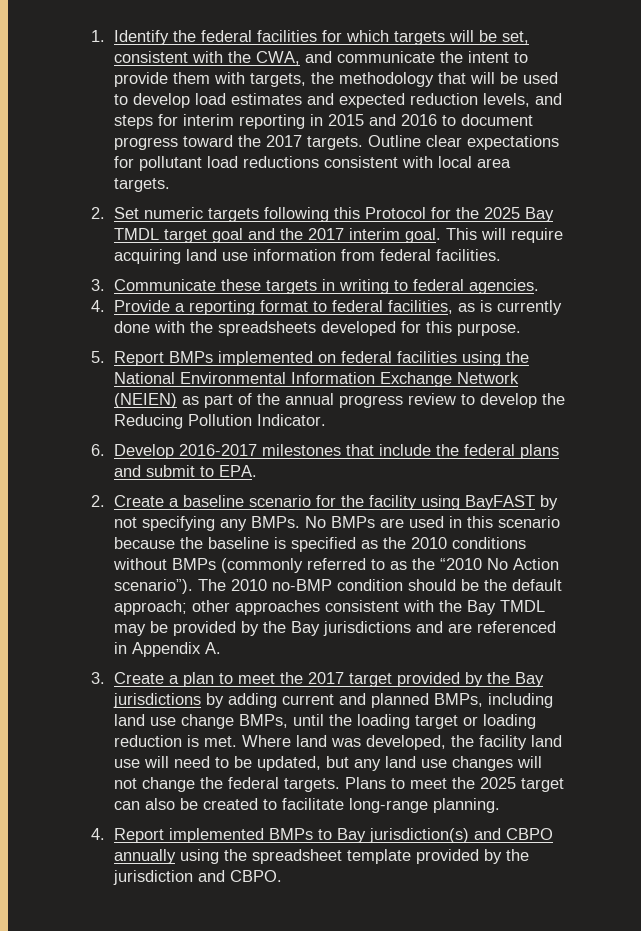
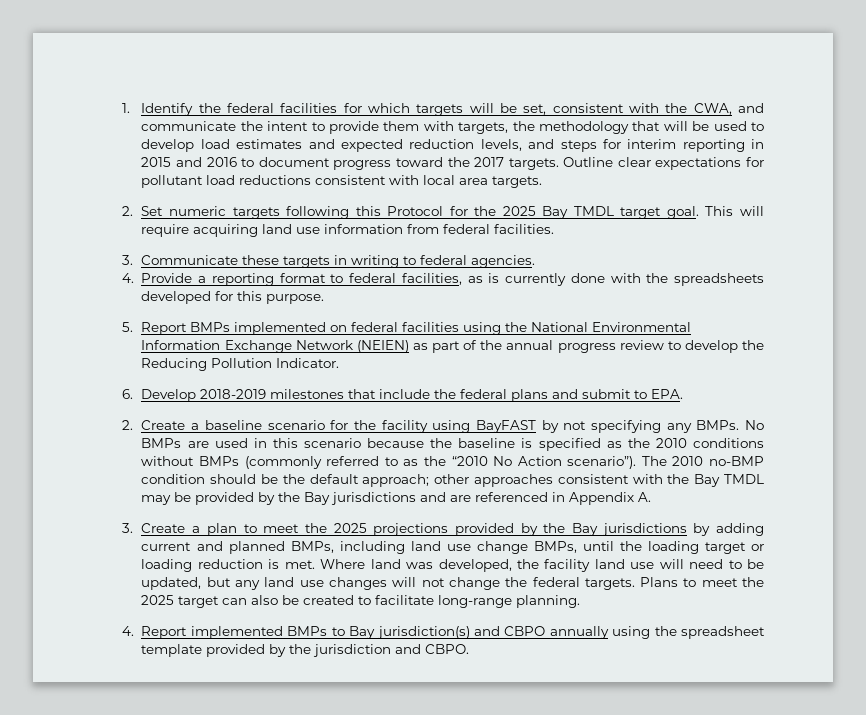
[211,228,400,243] goal and the 2017 interim -> (662, 213) none
[178,444,257,456] 2016-2017 -> [200,389,267,399] 2018-2019
[307,672,392,687] 2017 target -> [333,523,449,536] 2025 projections

